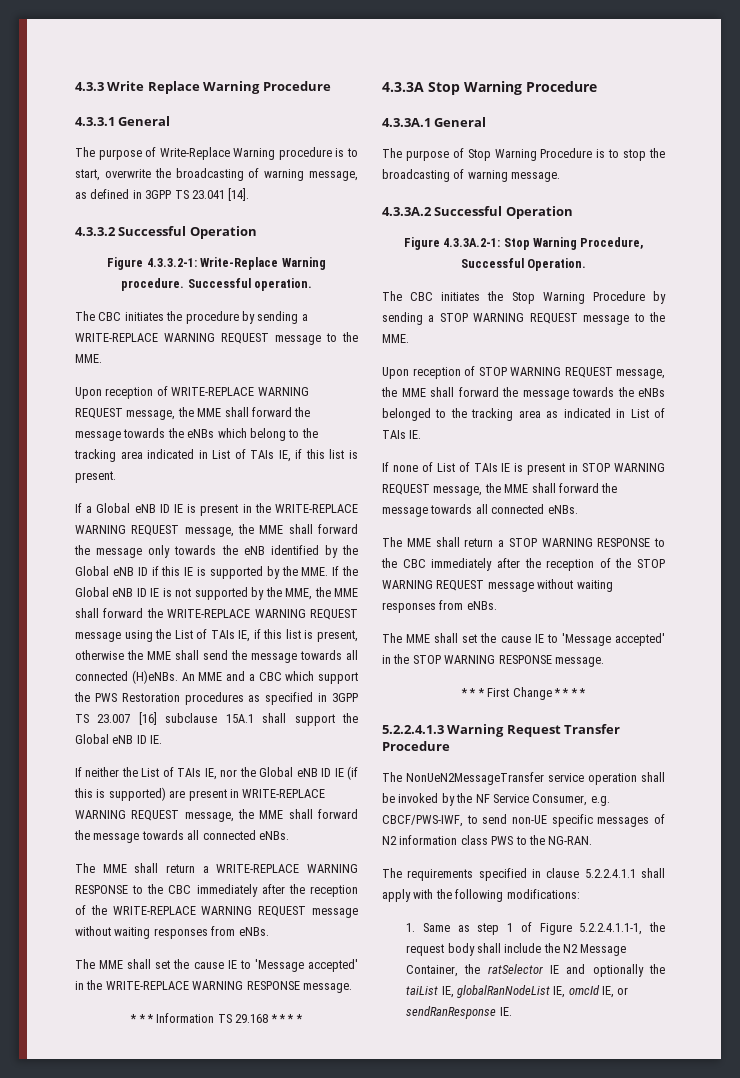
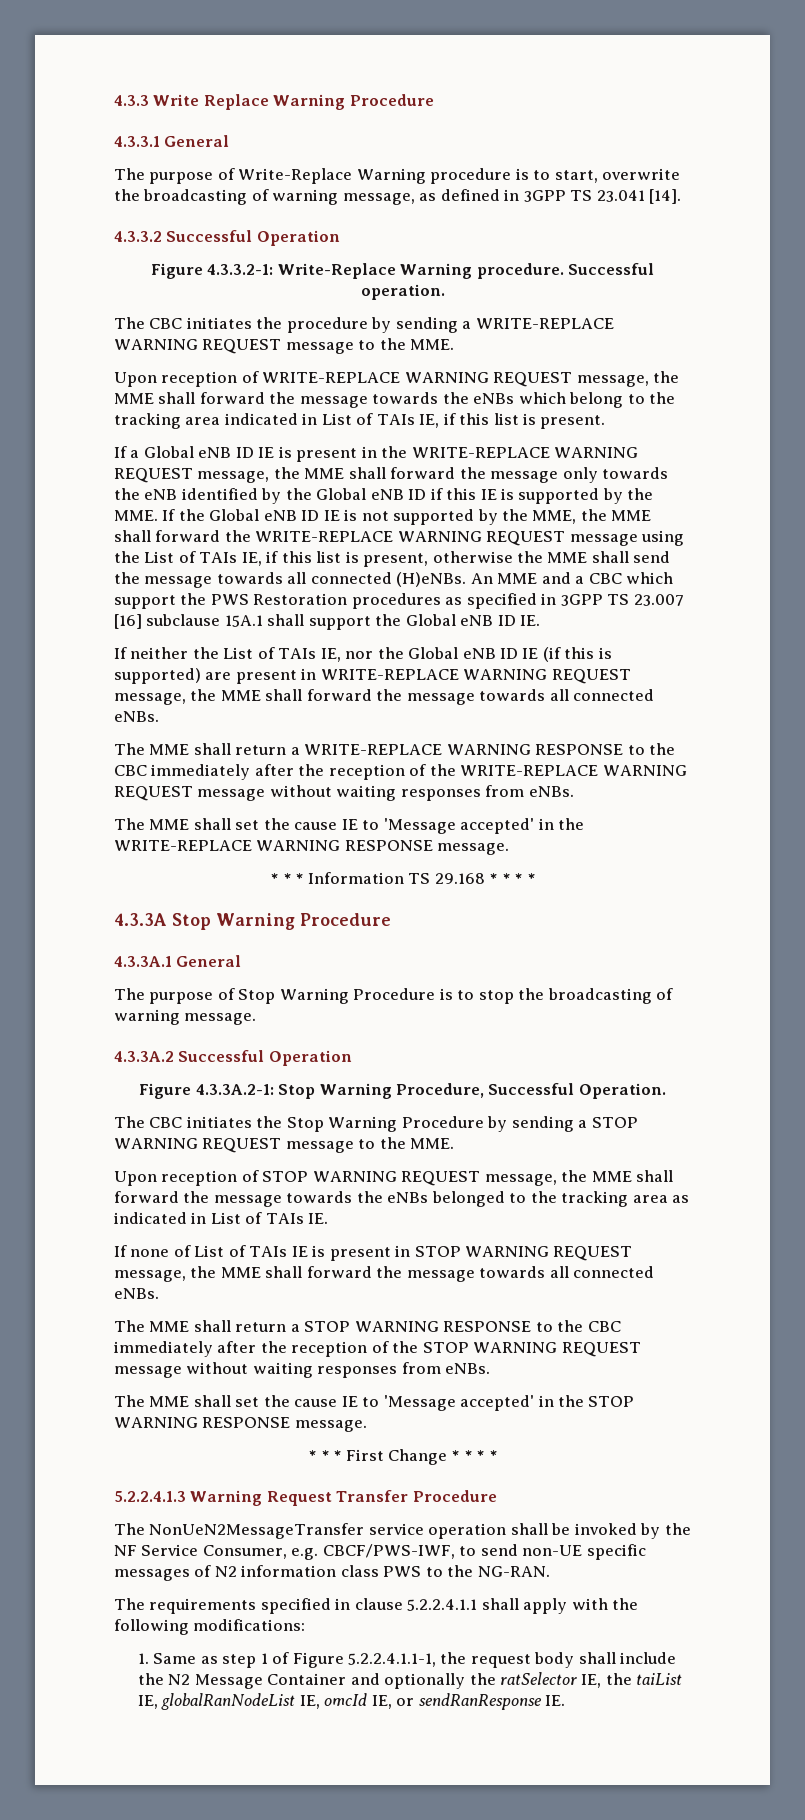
[406,964,644,977] Container, the ratSelector IE and optionally -> [267,1672,602,1689] Container and optionally the ratSelector IE,

